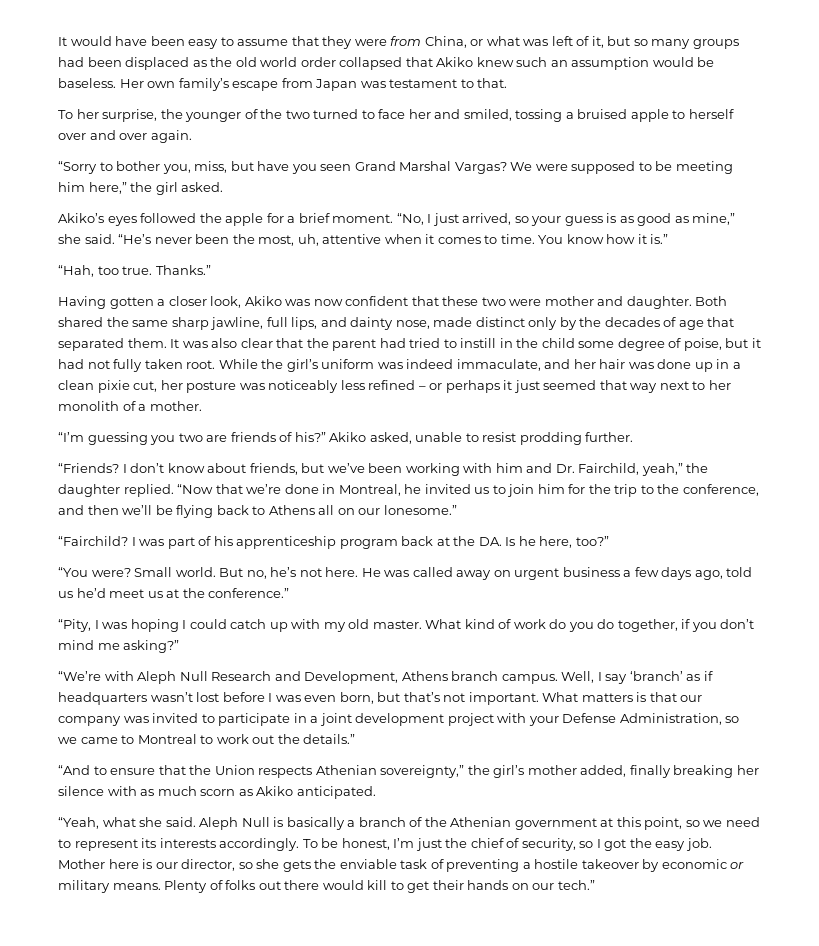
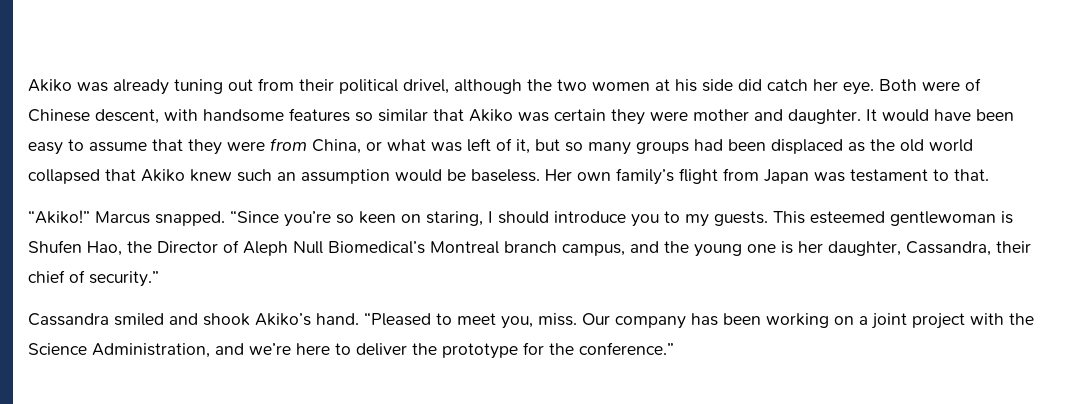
(58, 41) none -> [28,78,981,95] [28,108,861,125] Akiko was already tuning out from their political drivel, although the two women at his side did catch her eye. Both were of Chinese descent, with handsome features so similar that Akiko was certain they were mother and daughter.
[300,57,336,67] order -> (973, 145) none
[232,81,279,91] escape -> [679,168,718,184] flight
[58,109,734,122] [58,130,192,143] [58,161,733,174] [58,182,224,195] [58,213,736,226] [58,234,669,246] [58,265,211,277] [58,296,728,309] [58,317,735,330] [58,338,761,351] [58,359,741,372] [58,380,731,393] [58,401,202,411] [58,432,634,445] [58,463,709,476] [58,484,759,497] [58,505,457,518] [58,536,609,549] [58,567,753,580] [58,588,290,598] [58,619,755,632] [58,640,180,653] [58,671,713,684] [58,692,703,705] [58,713,740,726] [58,734,356,744] [58,765,759,778] [58,786,376,799] [58,817,760,830] [58,838,712,851] [58,859,745,872] [58,880,595,893] To her surprise, the younger of the two turned to face her and smiled, tossing a bruised apple to herself over and over again. // “Sorry to bother you, miss, but have you seen Grand Marshal Vargas? We were supposed to be meeting him here,” the girl asked. // Akiko’s eyes followed the apple for a brief moment. “No, I just arrived, so your guess is as good as mine,” she said. “He’s never been the most, uh, attentive when it comes to time. You know how it is.” // “Hah, too true. Thanks.” // Having gotten a closer look, Akiko was now confident that these two were mother and daughter. Both shared the same sharp jawline, full lips, and dainty nose, made distinct only by the decades of age that separated them. It was also clear that the parent had tried to instill in the child some degree of poise, but it had not fully taken root. While the girl’s uniform was indeed immaculate, and her hair was done up in a clean pixie cut, her posture was noticeably less refined – or perhaps it just seemed that way next to her monolith of a mother. // “I’m guessing you two are friends of his?” Akiko asked, unable to resist prodding further. // “Friends? I don’t know about friends, but we’ve been working with him and Dr. Fairchild, yeah,” the daughter replied. “Now that we’re done in Montreal, he invited us to join him for the trip to the conference, and then we’ll be flying back to Athens all on our lonesome.” // “Fairchild? I was part of his apprenticeship program back at the DA. Is he here, too?” // “You were? Small world. But no, he’s not here. He was called away on urgent business a few days ago, told us he’d meet us at the conference.” // “Pity, I was hoping I could catch up with my old master. What kind of work do you do together, if you don’t mind me asking?” // “We’re with Aleph Null Research and Development, Athens branch campus. Well, I say ‘branch’ as if headquarters wasn’t lost before I was even born, but that’s not important. What matters is that our company was invited to participate in a joint development project with your Defense Administration, so we came to Montreal to work out the details.” // “And to ensure that the Union respects Athenian sovereignty,” the girl’s mother added, finally breaking her silence with as much scorn as Akiko anticipated. // “Yeah, what she said. Aleph Null is basically a branch of the Athenian government at this point, so we need to represent its interests accordingly. To be honest, I’m just the chief of security, so I got the easy job. Mother here is our director, so she gets the enviable task of preventing a hostile takeover by economic or military means. Plenty of folks out there would kill to get their hands on our tech.” -> [28,210,1013,227] [28,240,1031,257] [28,270,159,287] [28,312,1034,329] [28,342,674,359] “Akiko!” Marcus snapped. “Since you’re so keen on staring, I should introduce you to my guests. This esteemed gentlewoman is Shufen Hao, the Director of Aleph Null Biomedical’s Montreal branch campus, and the young one is her daughter, Cassandra, their chief of security.” // Cassandra smiled and shook Akiko’s hand. “Pleased to meet you, miss. Our company has been working on a joint project with the Science Administration, and we’re here to deliver the prototype for the conference.”

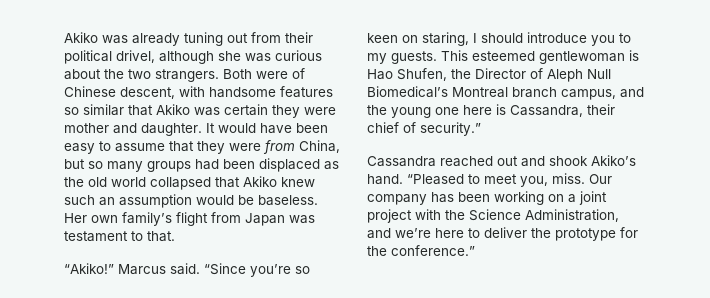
[527,79,874,95] the two women at his side did catch her eye. -> [218,50,322,62] [64,69,219,82] she was curious about the two strangers.
[366,138,530,154] or what was left of it, -> (340, 146) none
[155,211,225,226] snapped. -> [170,263,200,275] said.
[28,240,122,256] Shufen Hao, -> [367,68,447,81] Hao Shufen,
[781,241,901,256] is her daughter, -> [463,104,506,115] here is
[114,313,164,326] smiled -> [440,156,518,167] reached out

